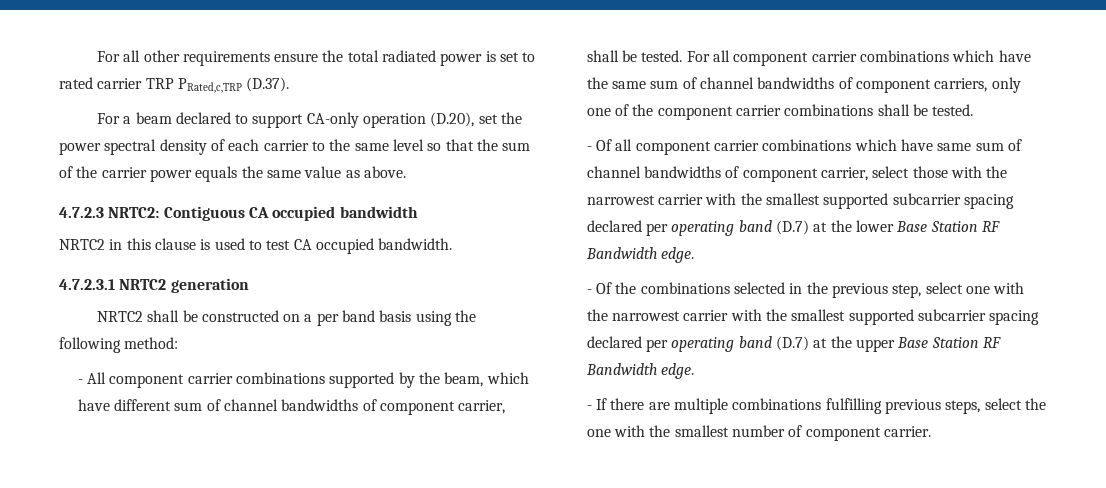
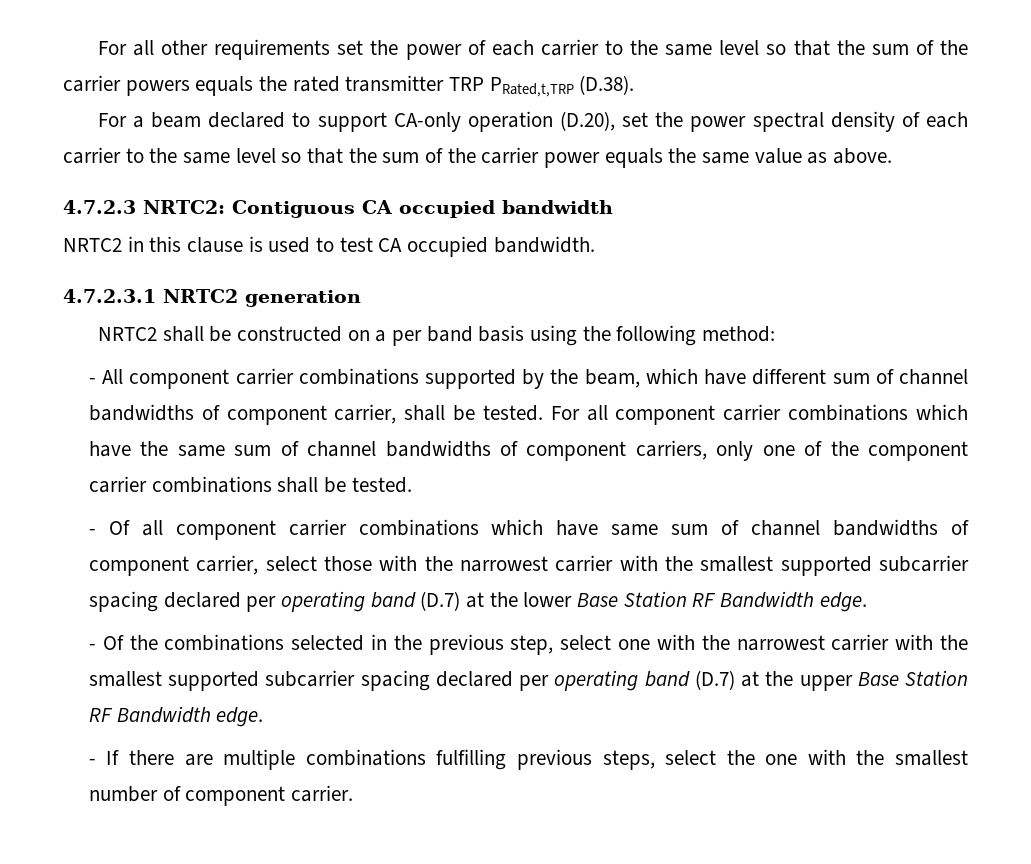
[274,50,536,66] [59,77,290,93] ensure the total radiated power is set to rated carrier TRP PRated,c,TRP (D.37). -> [337,39,968,60] [63,75,635,97] set the power of each carrier to the same level so that the sum of the carrier powers equals the rated transmitter TRP PRated,t,TRP (D.38).

